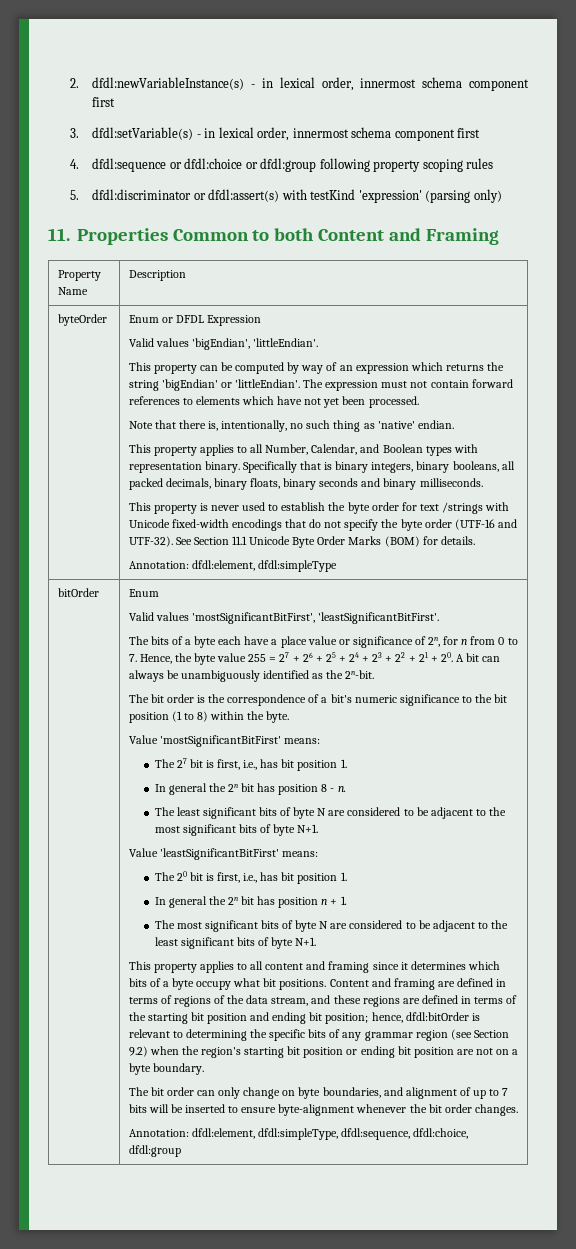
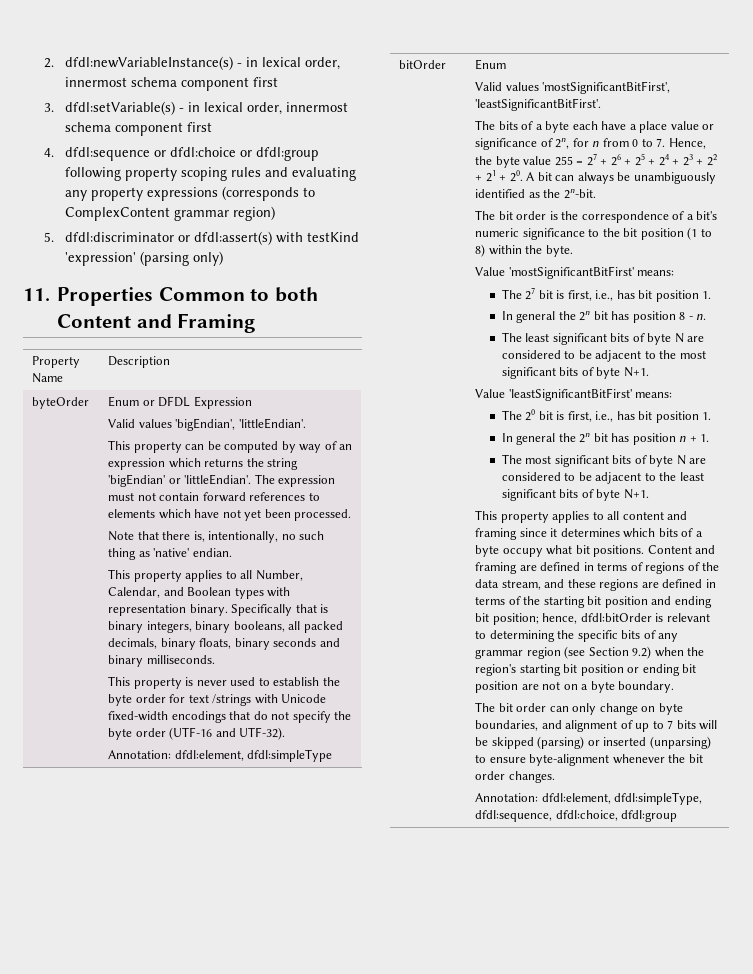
(494, 163) none -> [264,167,356,181] [64,186,315,201] [64,206,275,221] and evaluating any property expressions (corresponds to ComplexContent grammar region)
[175,536,475,548] See Section 11.1 Unicode Byte Order Marks (BOM) for details. -> (286, 733) none
[185,1104,226,1113] inserted -> [491,736,711,749] skipped (parsing) or inserted (unparsing)

